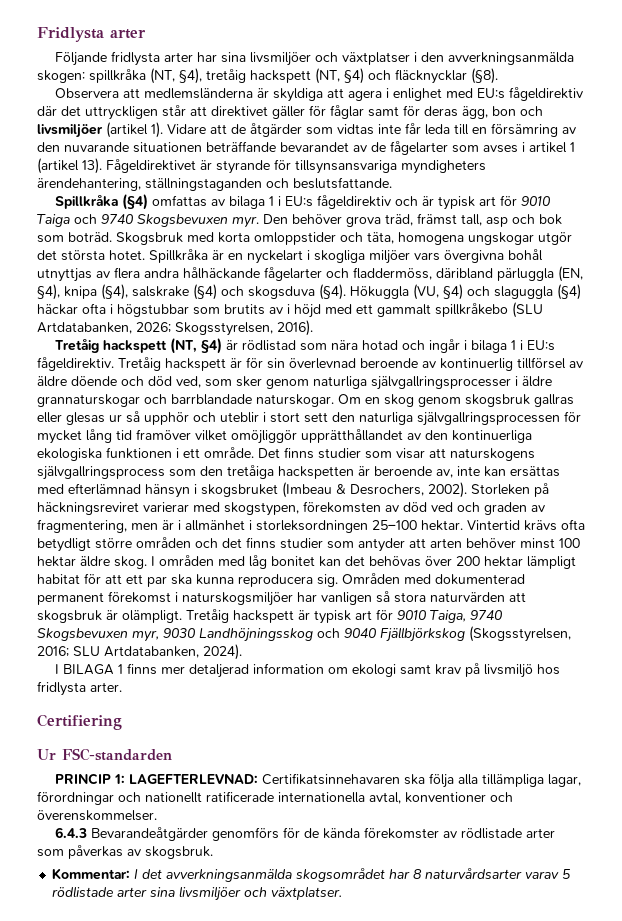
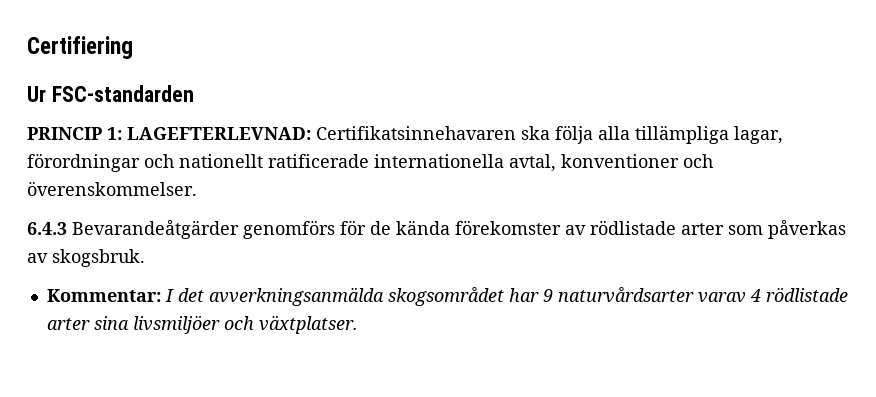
[37,27,146,42] [55,51,575,66] [37,68,498,84] [55,87,584,102] [37,105,543,120] [37,122,576,138] [37,141,575,155] [37,158,486,174] [37,177,392,191] [55,194,551,210] [37,213,562,228] [37,232,572,245] [37,249,543,264] [37,266,583,282] [37,284,581,300] [37,302,543,318] [37,320,313,336] [55,338,556,354] [37,357,583,371] [37,376,552,390] [37,394,574,407] [37,411,581,426] [37,429,532,444] [37,447,535,461] [37,465,560,480] [37,482,549,498] [37,501,545,516] [37,519,585,533] [37,537,580,552] [37,555,576,569] [37,573,525,587] [37,591,526,606] [37,609,502,624] [37,626,571,642] [37,644,242,660] [55,663,561,678] [37,681,122,696] Fridlysta arter // Följande fridlysta arter har sina livsmiljöer och växtplatser i den avverkningsanmälda skogen: spillkråka (NT, §4), tretåig hackspett (NT, §4) och fläcknycklar (§8). // Observera att medlemsländerna är skyldiga att agera i enlighet med EU:s fågeldirektiv där det uttryckligen står att direktivet gäller för fåglar samt för deras ägg, bon och livsmiljöer (artikel 1). Vidare att de åtgärder som vidtas inte får leda till en försämring av den nuvarande situationen beträffande bevarandet av de fågelarter som avses i artikel 1 (artikel 13). Fågeldirektivet är styrande för tillsynsansvariga myndigheters ärendehantering, ställningstaganden och beslutsfattande. // Spillkråka (§4) omfattas av bilaga 1 i EU:s fågeldirektiv och är typisk art för 9010 Taiga och 9740 Skogsbevuxen myr. Den behöver grova träd, främst tall, asp och bok som boträd. Skogsbruk med korta omloppstider och täta, homogena ungskogar utgör det största hotet. Spillkråka är en nyckelart i skogliga miljöer vars övergivna bohål utnyttjas av flera andra hålhäckande fågelarter och fladdermöss, däribland pärluggla (EN, §4), knipa (§4), salskrake (§4) och skogsduva (§4). Hökuggla (VU, §4) och slaguggla (§4) häckar ofta i högstubbar som brutits av i höjd med ett gammalt spillkråkebo (SLU Artdatabanken, 2026; Skogsstyrelsen, 2016). // Tretåig hackspett (NT, §4) är rödlistad som nära hotad och ingår i bilaga 1 i EU:s fågeldirektiv. Tretåig hackspett är för sin överlevnad beroende av kontinuerlig tillförsel av äldre döende och död ved, som sker genom naturliga självgallringsprocesser i äldre grannaturskogar och barrblandade naturskogar. Om en skog genom skogsbruk gallras eller glesas ur så upphör och uteblir i stort sett den naturliga självgallringsprocessen för mycket lång tid framöver vilket omöjliggör upprätthållandet av den kontinuerliga ekologiska funktionen i ett område. Det finns studier som visar att naturskogens självgallringsprocess som den tretåiga hackspetten är beroende av, inte kan ersättas med efterlämnad hänsyn i skogsbruket (Imbeau & Desrochers, 2002). Storleken på häckningsreviret varierar med skogstypen, förekomsten av död ved och graden av fragmentering, men är i allmänhet i storleksordningen 25–100 hektar. Vintertid krävs ofta betydligt större områden och det finns studier som antyder att arten behöver minst 100 hektar äldre skog. I områden med låg bonitet kan det behövas över 200 hektar lämpligt habitat för att ett par ska kunna reproducera sig. Områden med dokumenterad permanent förekomst i naturskogsmiljöer har vanligen så stora naturvärden att skogsbruk är olämpligt. Tretåig hackspett är typisk art för 9010 Taiga, 9740 Skogsbevuxen myr, 9030 Landhöjningsskog och 9040 Fjällbjörkskog (Skogsstyrelsen, 2016; SLU Artdatabanken, 2024). // I BILAGA 1 finns mer detaljerad information om ekologi samt krav på livsmiljö hos fridlysta arter. // -> (27, 47) none
[413,869,423,879] 8 -> [542,289,553,302] 9
[562,869,572,879] 5 -> [749,289,761,302] 4

